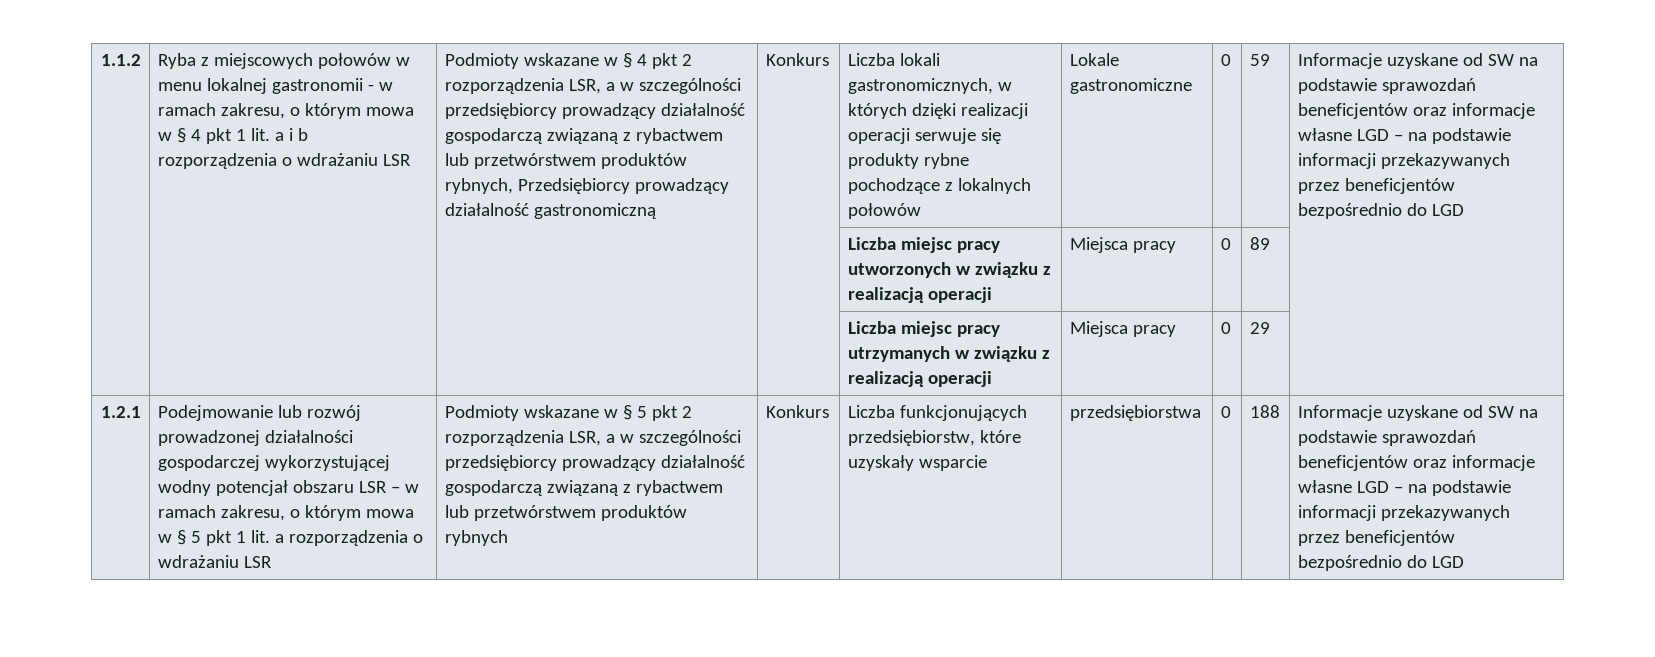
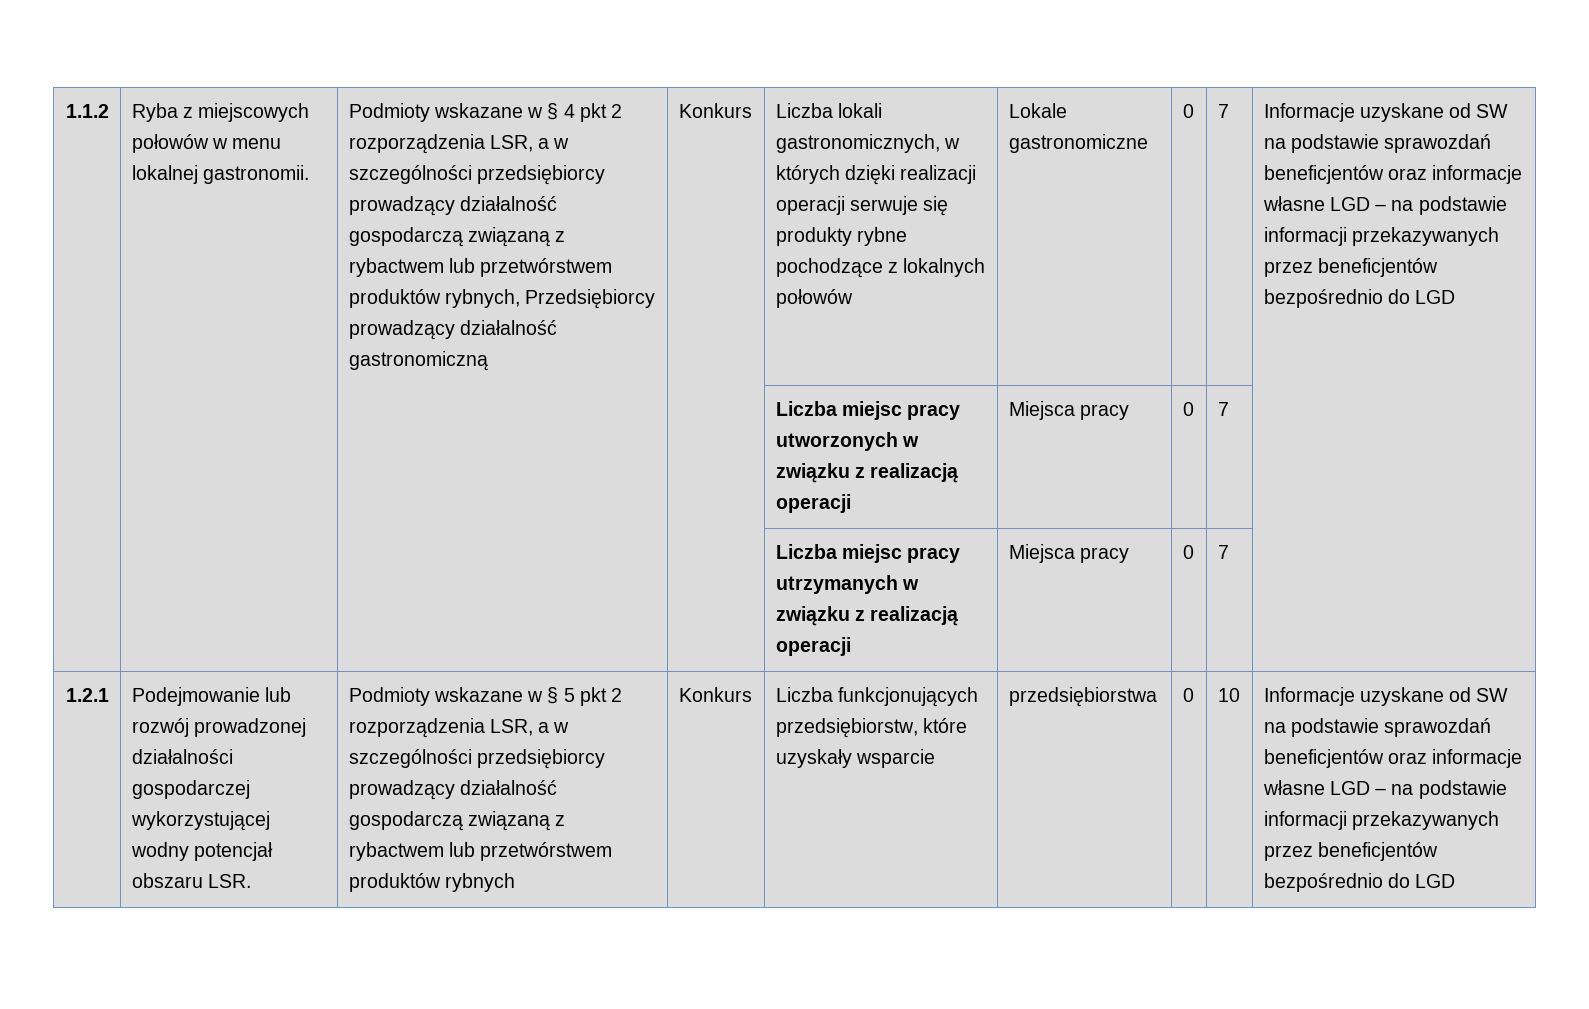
[271,78,393,94] [157,103,414,119] [157,128,308,144] [157,153,411,169] gastronomii - w ramach zakresu, o którym mowa w § 4 pkt 1 lit. a i b rozporządzenia o wdrażaniu LSR -> [202,165,309,184] gastronomii.
[1249,54,1270,66] 59 -> [1217,104,1229,118] 7
[1249,237,1270,250] 89 -> [1217,402,1229,416] 7
[1249,322,1270,334] 29 -> [1217,545,1229,559] 7
[358,481,419,493] [157,505,414,521] [157,530,423,546] [157,555,272,568] LSR – w ramach zakresu, o którym mowa w § 5 pkt 1 lit. a rozporządzenia o wdrażaniu LSR -> [207,874,251,888] LSR.
[1249,405,1280,418] 188 -> [1217,688,1240,702] 10

